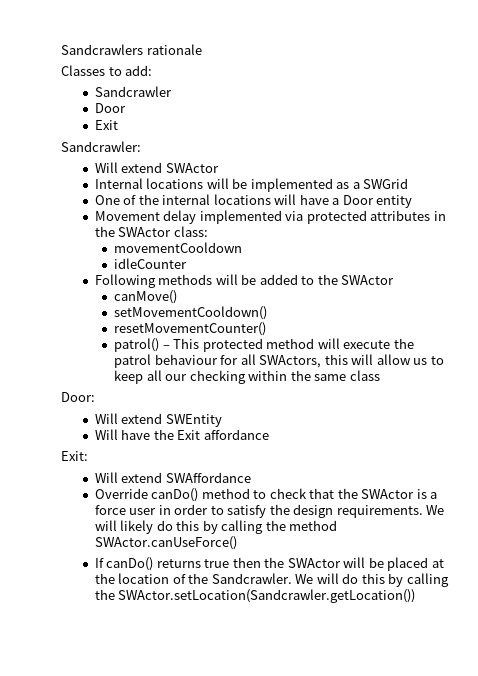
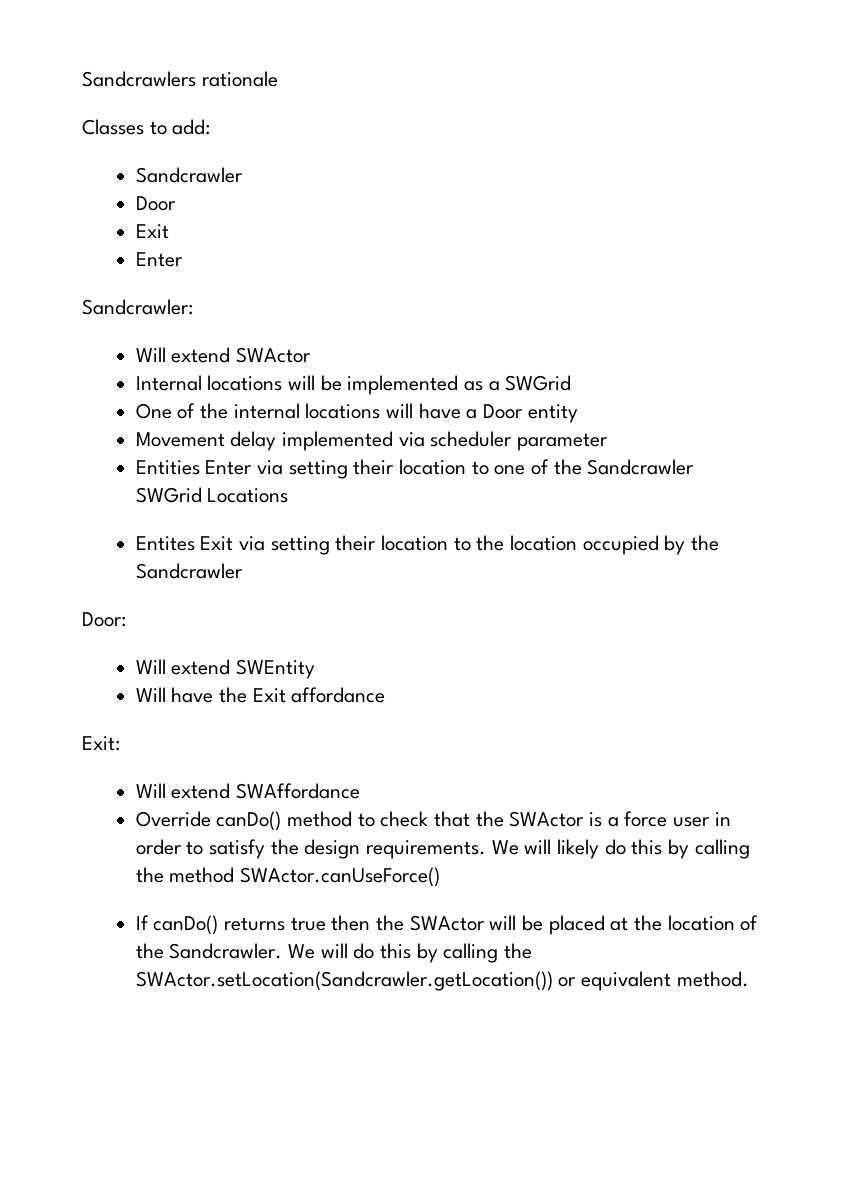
(118, 125) none -> [135,252,183,267] // Enter
[306,210,446,224] [94,226,208,237] [114,242,243,253] [114,258,188,269] [94,274,395,288] [114,290,178,304] [114,306,268,320] [114,322,267,336] [114,338,414,352] [114,354,444,368] [114,370,380,384] protected attributes in the SWActor class: // movementCooldown // idleCounter // Following methods will be added to the SWActor // canMove() // setMovementCooldown() // resetMovementCounter() // patrol() – This protected method will execute the patrol behaviour for all SWActors, this will allow us to keep all our checking within the same class -> [430,431,609,451] [135,459,695,479] [135,487,289,503] [135,535,720,555] [135,563,243,579] scheduler parameter // Entities Enter via setting their location to one of the Sandcrawler SWGrid Locations // Entites Exit via setting their location to the location occupied by the Sandcrawler
(416, 596) none -> [558,971,749,991] or equivalent method.

